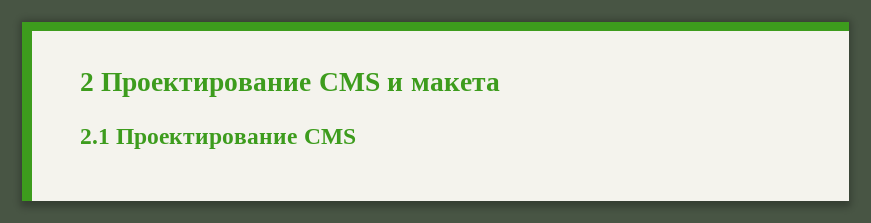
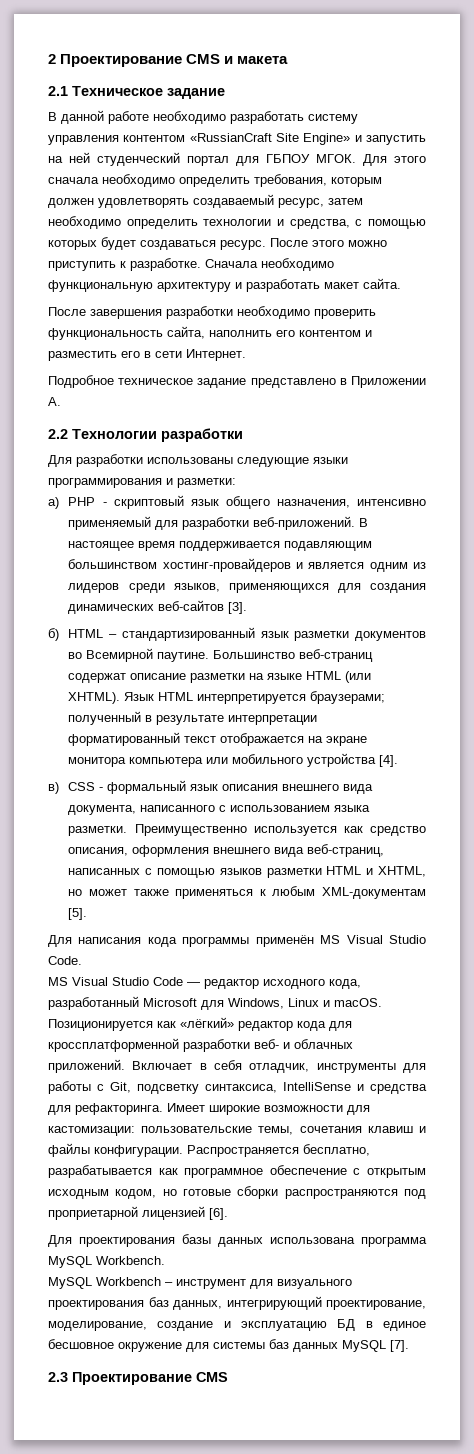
(110, 136) none -> [72,86,225,99] [48,110,358,124] [48,133,426,145] [48,152,426,166] [48,174,382,187] [48,194,363,208] [48,216,426,229] [48,237,387,250] [48,258,334,271] [48,278,401,292] [48,306,376,319] [48,326,372,340] [48,349,246,361] [48,375,426,388] [48,397,61,406] [48,428,243,442] [48,454,348,467] [48,478,236,488] [48,495,426,509] [68,516,369,530] [68,541,373,551] [68,558,426,572] [68,583,426,593] [68,600,248,614] [48,627,426,641] [68,648,374,662] [68,671,372,683] [68,691,386,704] [68,711,318,725] [68,732,368,746] [68,753,399,767] [48,780,374,794] [68,805,371,815] [68,824,427,836] [68,844,385,857] [68,866,426,878] [68,886,426,899] [68,908,88,920] [48,935,426,947] [48,956,82,965] [48,977,361,989] [48,996,382,1010] [48,1017,352,1031] [48,1038,353,1052] [48,1059,426,1073] [48,1081,427,1094] [48,1103,370,1115] [48,1126,426,1136] [48,1143,370,1157] [48,1165,426,1178] [48,1186,426,1199] [48,1206,228,1220] [48,1234,427,1247] [48,1256,165,1268] [48,1277,352,1289] [48,1296,426,1310] [48,1319,426,1331] [48,1339,409,1352] [48,1372,68,1382] Техническое задание // В данной работе необходимо разработать систему управления контентом «RussianCraft Site Engine» и запустить на ней студенческий портал для ГБПОУ МГОК. Для этого сначала необходимо определить требования, которым должен удовлетворять создаваемый ресурс, затем необходимо определить технологии и средства, с помощью которых будет создаваться ресурс. После этого можно приступить к разработке. Сначала необходимо функциональную архитектуру и разработать макет сайта. // После завершения разработки необходимо проверить функциональность сайта, наполнить его контентом и разместить его в сети Интернет. // Подробное техническое задание представлено в Приложении А. // 2.2 Технологии разработки // Для разработки использованы следующие языки программирования и разметки: // а) PHP - скриптовый язык общего назначения, интенсивно применяемый для разработки веб-приложений. В настоящее время поддерживается подавляющим большинством хостинг-провайдеров и является одним из лидеров среди языков, применяющихся для создания динамических веб-сайтов [3]. // б) HTML – стандартизированный язык разметки документов во Всемирной паутине. Большинство веб-страниц содержат описание разметки на языке HTML (или XHTML). Язык HTML интерпретируется браузерами; полученный в результате интерпретации форматированный текст отображается на экране монитора компьютера или мобильного устройства [4]. // в) CSS - формальный язык описания внешнего вида документа, написанного с использованием языка разметки. Преимущественно используется как средство описания, оформления внешнего вида веб-страниц, написанных с помощью языков разметки HTML и XHTML, но может также применяться к любым XML-документам [5]. // Для написания кода программы применён MS Visual Studio Code. // MS Visual Studio Code — редактор исходного кода, разработанный Microsoft для Windows, Linux и macOS. Позиционируется как «лёгкий» редактор кода для кроссплатформенной разработки веб- и облачных приложений. Включает в себя отладчик, инструменты для работы с Git, подсветку синтаксиса, IntelliSense и средства для рефакторинга. Имеет широкие возможности для кастомизации: пользовательские темы, сочетания клавиш и файлы конфигурации. Распространяется бесплатно, разрабатывается как программное обеспечение с открытым исходным кодом, но готовые сборки распространяются под проприетарной лицензией [6]. // Для проектирования базы данных использована программа MySQL Workbench. // MySQL Workbench – инструмент для визуального проектирования баз данных, интегрирующий проектирование, моделирование, создание и эксплуатацию БД в единое бесшовное окружение для системы баз данных MySQL [7]. // 2.3

